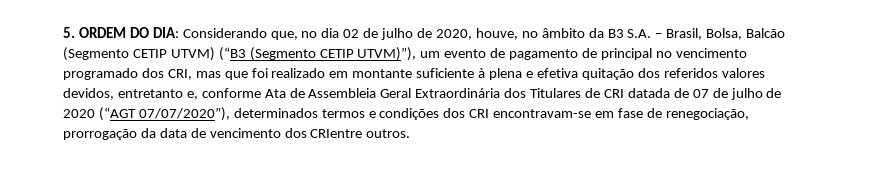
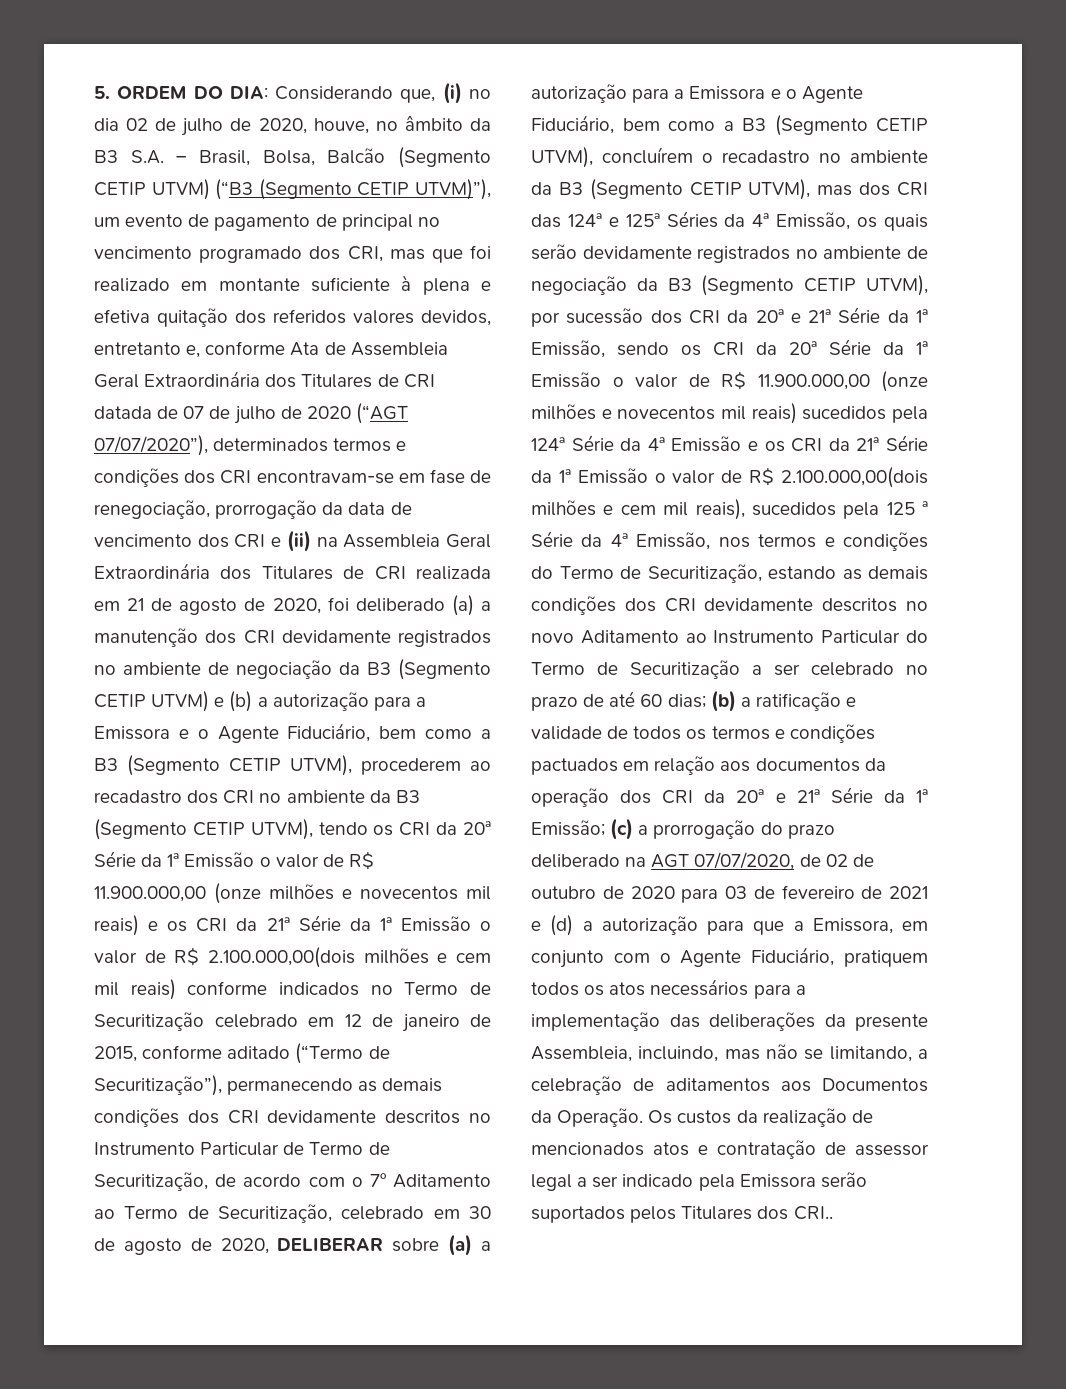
(298, 35) none -> [442,82,462,104] (i)
[310,129,411,138] CRIentre outros. -> [234,530,492,552] [94,563,491,580] [94,595,491,616] [94,628,491,647] [94,659,491,680] [94,691,426,712] [94,723,491,743] [94,755,491,776] [94,790,420,804] [94,819,491,840] [94,851,374,870] [94,883,491,904] [94,915,491,936] [94,947,492,968] [94,979,492,1000] [94,1012,491,1032] [94,1043,390,1064] [94,1075,443,1096] [94,1108,492,1127] [94,1142,390,1156] [94,1172,491,1191] [94,1204,491,1223] [94,1234,491,1256] [531,84,863,103] [531,115,928,136] [531,147,928,168] [531,179,928,200] [531,211,928,231] [531,244,929,263] [531,275,928,296] [531,307,928,327] [531,339,928,358] [531,371,928,392] [531,403,929,424] [531,435,928,452] [531,467,928,488] [531,499,928,520] [531,531,928,551] [531,564,928,583] [531,596,928,615] [531,630,928,644] [531,660,928,679] [531,690,857,712] [531,724,875,743] [531,756,886,775] [531,787,928,807] [531,818,835,840] [531,852,874,870] [531,885,928,903] [531,915,928,936] [531,947,928,968] [531,979,806,999] [531,1012,928,1031] [531,1044,928,1062] [531,1076,928,1095] [531,1108,873,1127] [531,1140,929,1159] [531,1172,867,1191] [531,1206,833,1223] CRI e (ii) na Assembleia Geral Extraordinária dos Titulares de CRI realizada em 21 de agosto de 2020, foi deliberado (a) a manutenção dos CRI devidamente registrados no ambiente de negociação da B3 (Segmento CETIP UTVM) e (b) a autorização para a Emissora e o Agente Fiduciário, bem como a B3 (Segmento CETIP UTVM), procederem ao recadastro dos CRI no ambiente da B3 (Segmento CETIP UTVM), tendo os CRI da 20ª Série da 1ª Emissão o valor de R$ 11.900.000,00 (onze milhões e novecentos mil reais) e os CRI da 21ª Série da 1ª Emissão o valor de R$ 2.100.000,00(dois milhões e cem mil reais) conforme indicados no Termo de Securitização celebrado em 12 de janeiro de 2015, conforme aditado (“Termo de Securitização”), permanecendo as demais condições dos CRI devidamente descritos no Instrumento Particular de Termo de Securitização, de acordo com o 7º Aditamento ao Termo de Securitização, celebrado em 30 de agosto de 2020, DELIBERAR sobre (a) a autorização para a Emissora e o Agente Fiduciário, bem como a B3 (Segmento CETIP UTVM), concluírem o recadastro no ambiente da B3 (Segmento CETIP UTVM), mas dos CRI das 124ª e 125ª Séries da 4ª Emissão, os quais serão devidamente registrados no ambiente de negociação da B3 (Segmento CETIP UTVM), por sucessão dos CRI da 20ª e 21ª Série da 1ª Emissão, sendo os CRI da 20ª Série da 1ª Emissão o valor de R$ 11.900.000,00 (onze milhões e novecentos mil reais) sucedidos pela 124ª Série da 4ª Emissão e os CRI da 21ª Série da 1ª Emissão o valor de R$ 2.100.000,00(dois milhões e cem mil reais), sucedidos pela 125 ª Série da 4ª Emissão, nos termos e condições do Termo de Securitização, estando as demais condições dos CRI devidamente descritos no novo Aditamento ao Instrumento Particular do Termo de Securitização a ser celebrado no prazo de até 60 dias; (b) a ratificação e validade de todos os termos e condições pactuados em relação aos documentos da operação dos CRI da 20ª e 21ª Série da 1ª Emissão; (c) a prorrogação do prazo deliberado na AGT 07/07/2020, de 02 de outubro de 2020 para 03 de fevereiro de 2021 e (d) a autorização para que a Emissora, em conjunto com o Agente Fiduciário, pratiquem todos os atos necessários para a implementação das deliberações da presente Assembleia, incluindo, mas não se limitando, a celebração de aditamentos aos Documentos da Operação. Os custos da realização de mencionados atos e contratação de assessor legal a ser indicado pela Emissora serão suportados pelos Titulares dos CRI..

